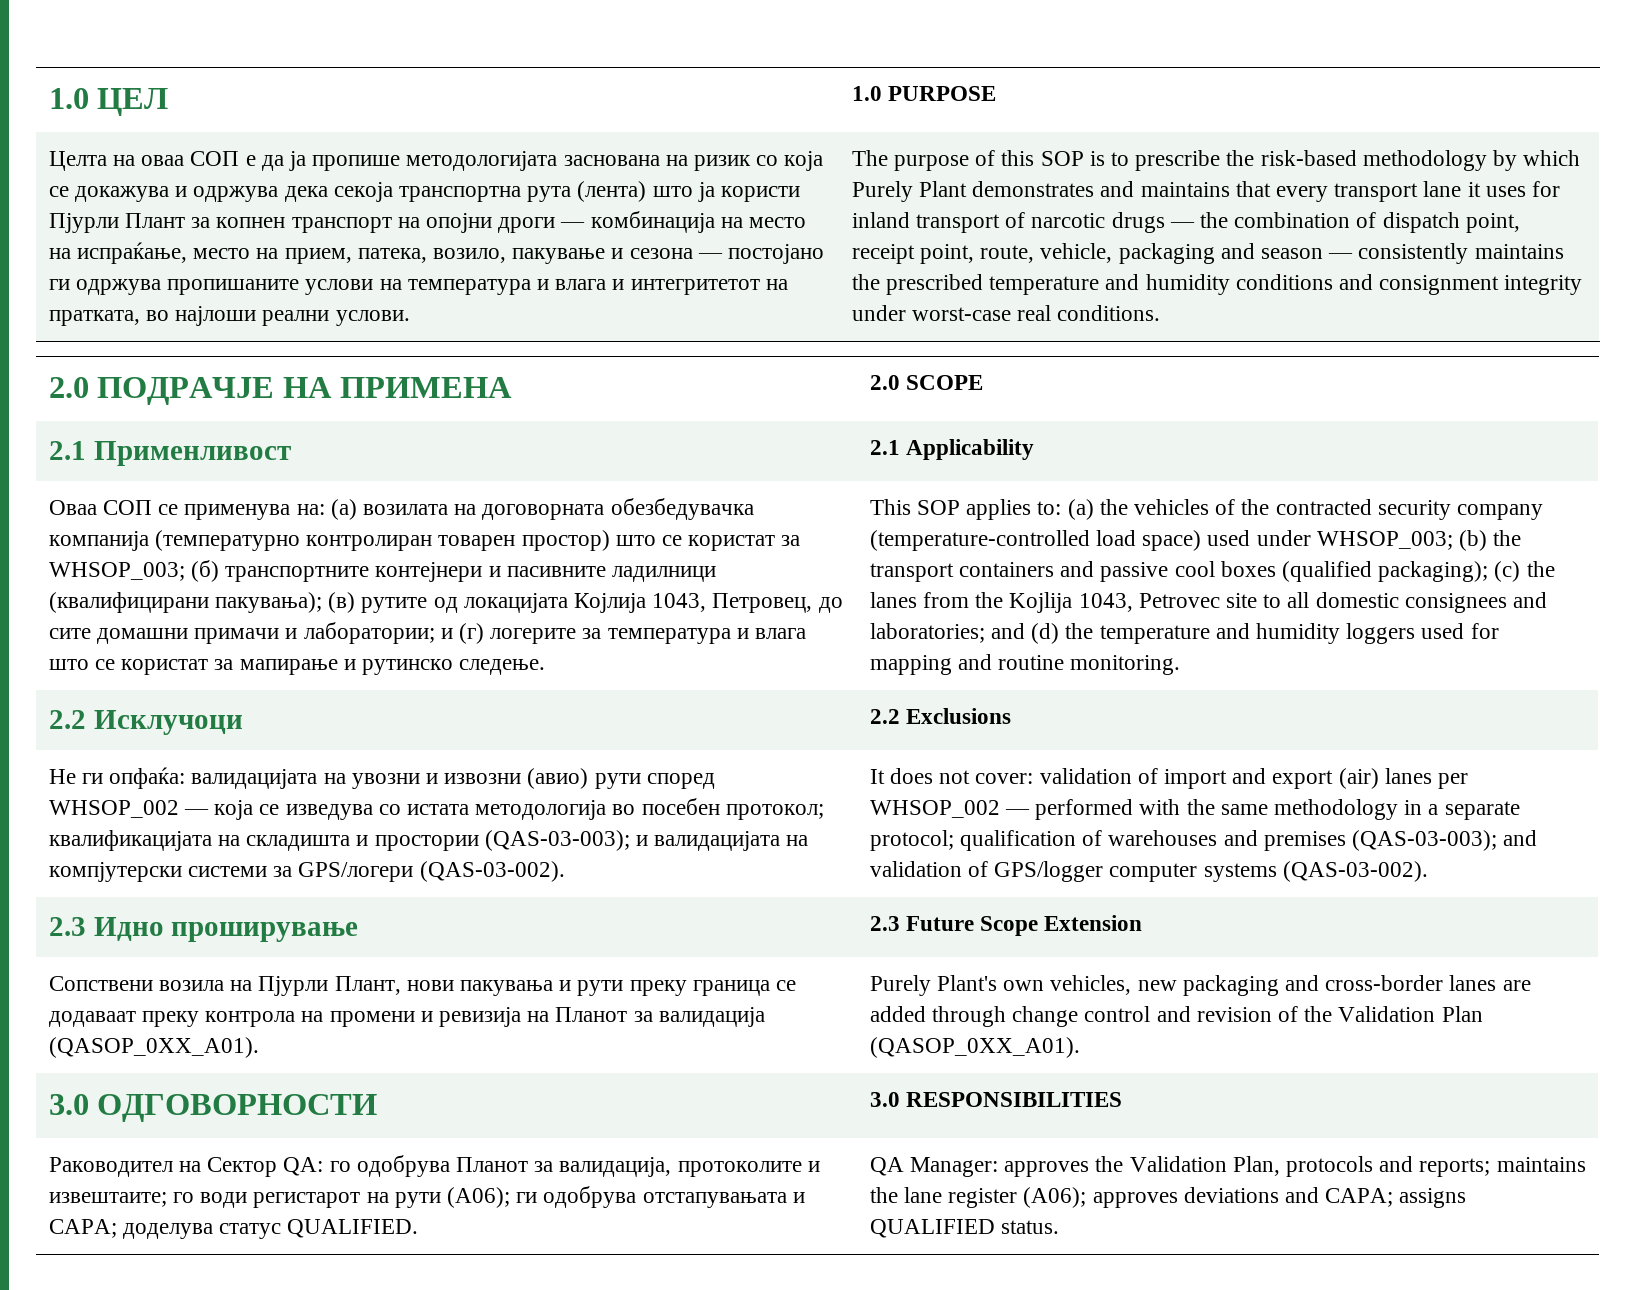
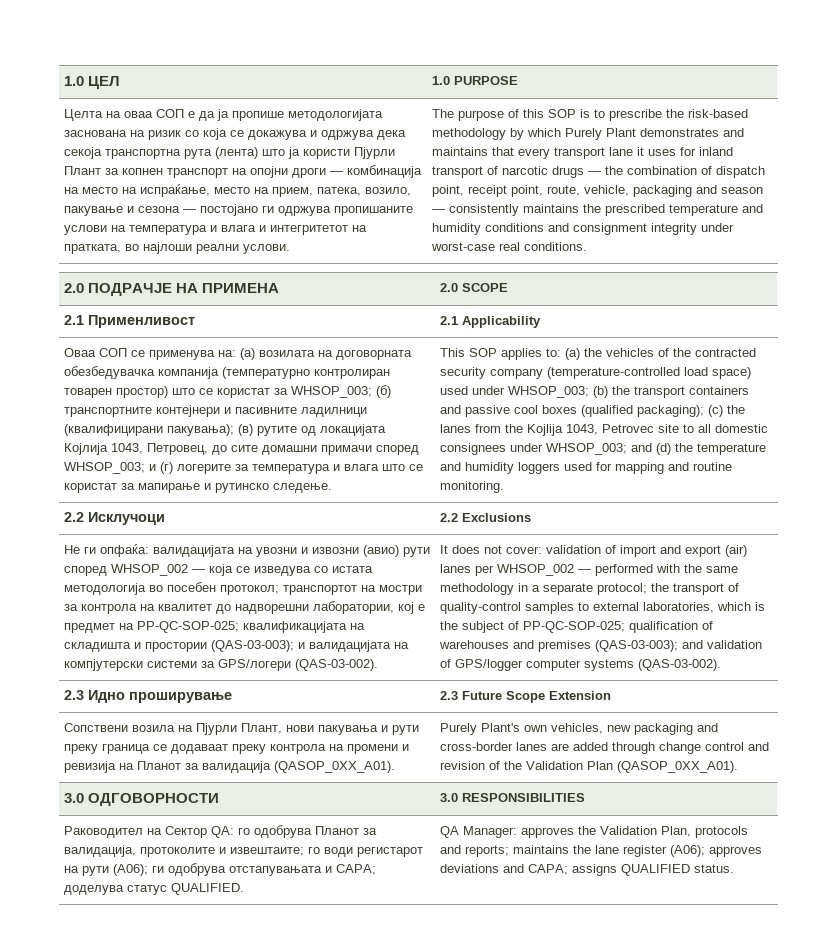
[285,622,435,644] и лаборатории; -> [376,445,420,455] [64,462,146,474] според WHSOP_003;
[1512,592,1547,608] [869,623,985,643] and laboratories; -> [510,443,628,455] under WHSOP_003;
(824, 812) none -> [283,585,423,595] [64,601,426,614] [64,621,240,633] транспортот на мостри за контрола на квалитет до надворешни лаборатории, кој е предмет на PP-QC-SOP-025;
(954, 840) none -> [651,583,740,595] [440,602,766,614] [440,621,626,633] the transport of quality-control samples to external laboratories, which is the subject of PP-QC-SOP-025;

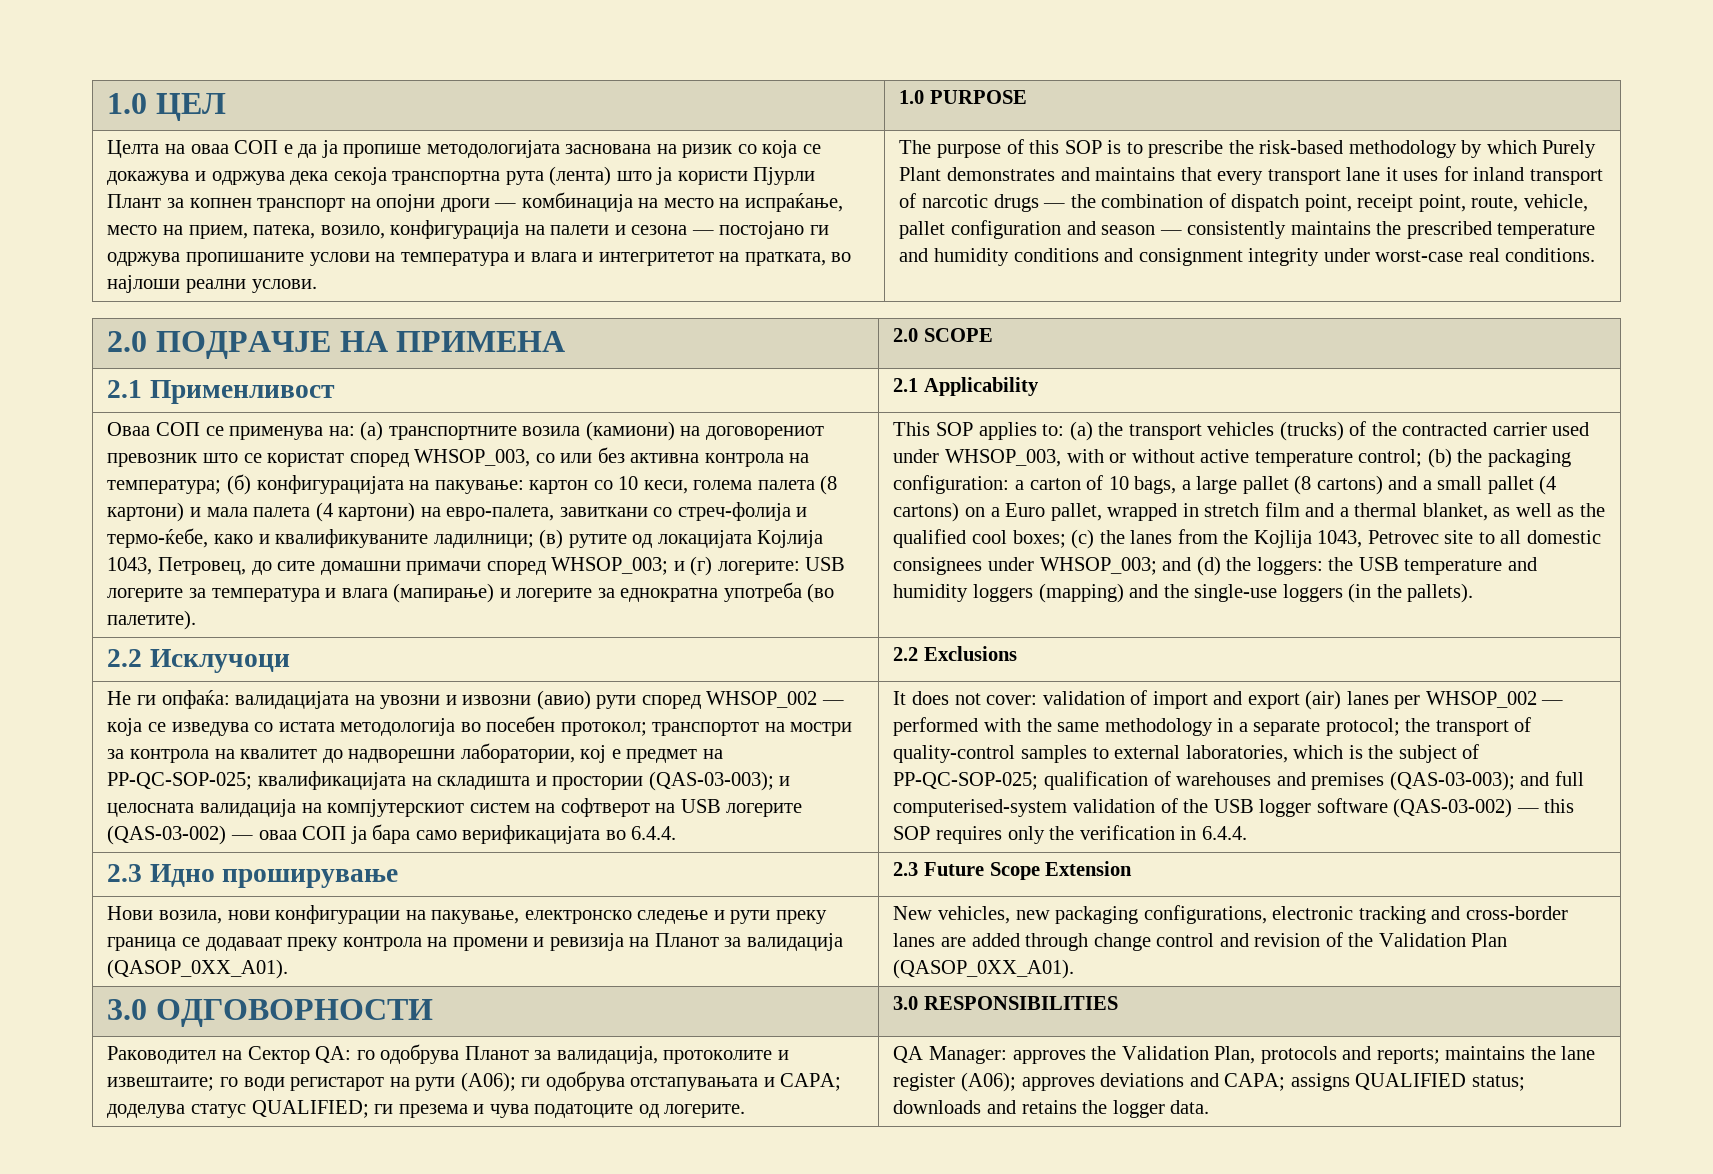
[64,206,124,216] пакување -> [390,220,610,239] конфигурација на палети
[633,185,693,197] packaging -> [899,220,1061,239] pallet configuration
[259,350,413,360] [64,366,391,379] [64,385,392,398] [64,405,368,417] [64,424,235,436] возилата на договорната обезбедувачка компанија (температурно контролиран товарен простор) што се користат за WHSOP_003; (б) транспортните контејнери и пасивните ладилници (квалифицирани пакувања); -> [388,421,824,441] [107,447,810,467] [107,474,838,495] [107,502,808,522] [107,528,534,548] транспортните возила (камиони) на договорениот превозник што се користат според WHSOP_003, со или без активна контрола на температура; (б) конфигурацијата на пакување: картон со 10 кеси, голема палета (8 картони) и мала палета (4 картони) на евро-палета, завиткани со стреч-фолија и термо-ќебе, како и квалификуваните ладилници;
(174, 468) none -> [717,557,846,575] логерите: USB
[382,464,424,471] [64,483,333,493] што се користат за мапирање и рутинско следење. -> [393,582,835,603] [107,610,197,630] (мапирање) и логерите за еднократна употреба (во палетите).
[606,348,757,357] [440,367,752,379] [440,386,750,398] [440,405,705,417] vehicles of the contracted security company (temperature-controlled load space) used under WHSOP_003; (b) the transport containers and passive cool boxes (qualified packaging); -> [1128,421,1590,441] [893,448,1571,468] [893,475,1557,495] [893,502,1606,522] [893,529,1066,548] transport vehicles (trucks) of the contracted carrier used under WHSOP_003, with or without active temperature control; (b) the packaging configuration: a carton of 10 bags, a large pallet (8 cartons) and a small pallet (4 cartons) on a Euro pallet, wrapped in stretch film and a thermal blanket, as well as the qualified cool boxes;
(694, 447) none -> [1256,557,1399,575] loggers: the USB
[564,462,733,474] [440,481,505,493] used for mapping and routine monitoring. -> [1038,583,1474,603] (mapping) and the single-use loggers (in the pallets).
[309,640,410,652] [64,659,379,671] валидацијата на компјутерски системи за GPS/логери (QAS-03-002). -> [107,798,803,817] [107,824,677,845] целосната валидација на компјутерскиот систем на софтверот на USB логерите (QAS-03-002) — оваа СОП ја бара само верификацијата во 6.4.4.
[707,640,763,649] [440,659,722,671] validation of GPS/logger computer systems (QAS-03-002). -> [1554,771,1584,786] [893,798,1575,818] [893,825,1247,844] full computerised-system validation of the USB logger software (QAS-03-002) — this SOP requires only the verification in 6.4.4.
[64,723,379,735] Сопствени возила на Пјурли Плант, нови пакувања -> [107,905,709,924] Нови возила, нови конфигурации на пакување, електронско следење
[440,723,694,735] Purely Plant's own vehicles, new packaging -> [893,905,1426,924] New vehicles, new packaging configurations, electronic tracking
[171,883,245,895] QUALIFIED. -> [251,1100,746,1118] QUALIFIED; ги презема и чува податоците од логерите.
[694,864,735,873] status. -> [1471,1075,1525,1091] [893,1100,1210,1118] status; downloads and retains the logger data.

